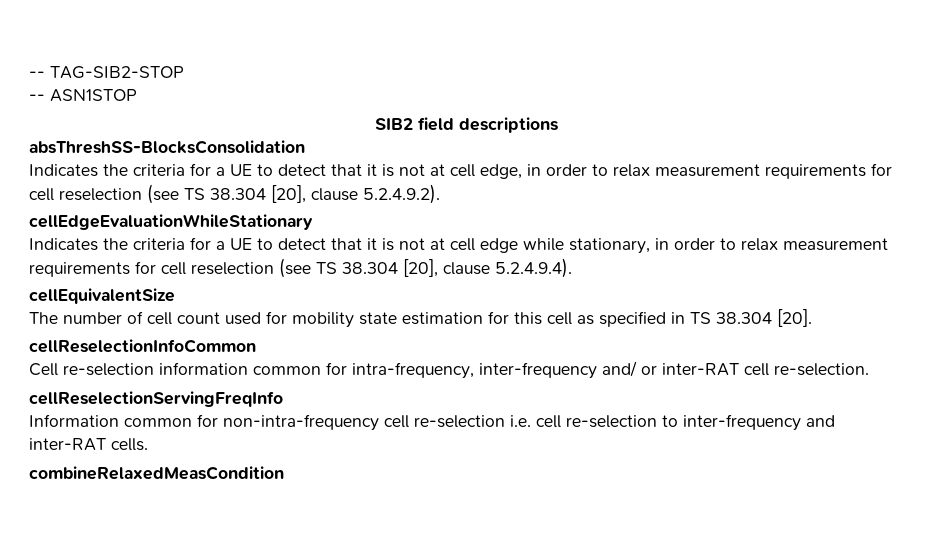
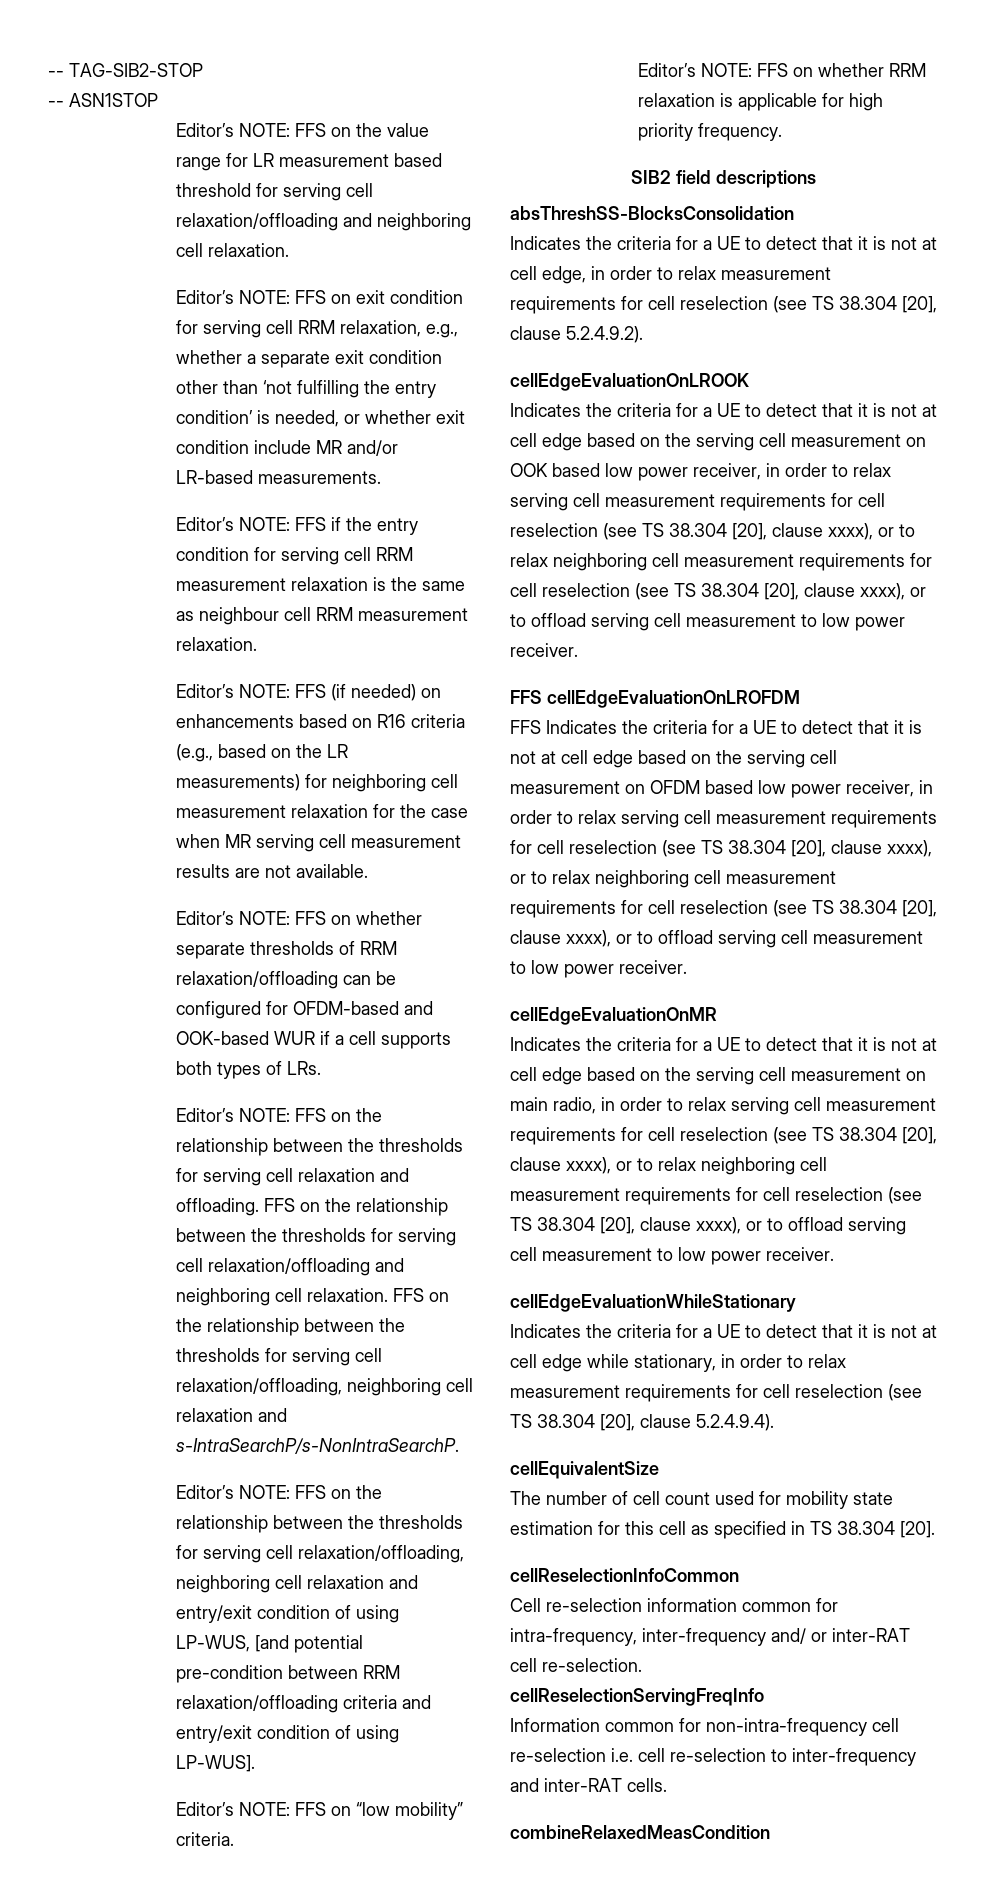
(137, 95) none -> [176,123,430,137] [176,153,443,171] [176,183,374,201] [176,213,472,231] [176,243,290,257] [176,290,464,304] [176,320,459,338] [176,350,443,368] [176,380,437,398] [176,410,466,427] [176,440,399,456] [176,470,382,484] [176,517,419,535] [176,547,414,565] [176,577,466,591] [176,607,469,625] [176,637,258,651] [176,684,442,701] [176,714,466,728] [176,744,349,762] [176,774,459,792] [176,804,469,818] [176,834,462,852] [176,864,369,878] [176,911,423,925] [176,941,398,959] [176,971,397,989] [176,1001,434,1019] [176,1031,452,1049] [176,1061,322,1079] [176,1108,383,1122] [176,1138,464,1156] [176,1168,410,1186] [176,1198,449,1216] [176,1228,457,1246] [176,1258,405,1276] [176,1288,450,1306] [176,1318,406,1336] [176,1348,383,1366] [176,1378,474,1396] [176,1408,288,1422] [176,1438,460,1454] [176,1485,383,1499] [176,1515,464,1533] [176,1545,465,1563] [176,1575,419,1593] [176,1605,400,1623] [176,1635,364,1653] [176,1665,401,1683] [176,1695,432,1713] [176,1725,400,1743] [176,1755,256,1772] [176,1802,464,1820] [176,1832,235,1846] [638,63,927,77] [638,93,884,111] [638,123,783,141] // Editor’s NOTE: FFS on the value range for LR measurement based threshold for serving cell relaxation/offloading and neighboring cell relaxation. // Editor’s NOTE: FFS on exit condition for serving cell RRM relaxation, e.g., whether a separate exit condition other than ‘not fulfilling the entry condition’ is needed, or whether exit condition include MR and/or LR-based measurements. // Editor’s NOTE: FFS if the entry condition for serving cell RRM measurement relaxation is the same as neighbour cell RRM measurement relaxation. // Editor’s NOTE: FFS (if needed) on enhancements based on R16 criteria (e.g., based on the LR measurements) for neighboring cell measurement relaxation for the case when MR serving cell measurement results are not available. // Editor’s NOTE: FFS on whether separate thresholds of RRM relaxation/offloading can be configured for OFDM-based and OOK-based WUR if a cell supports both types of LRs. // Editor’s NOTE: FFS on the relationship between the thresholds for serving cell relaxation and offloading. FFS on the relationship between the thresholds for serving cell relaxation/offloading and neighboring cell relaxation. FFS on the relationship between the thresholds for serving cell relaxation/offloading, neighboring cell relaxation and s-IntraSearchP/s-NonIntraSearchP. // Editor’s NOTE: FFS on the relationship between the thresholds for serving cell relaxation/offloading, neighboring cell relaxation and entry/exit condition of using LP-WUS, [and potential pre-condition between RRM relaxation/offloading criteria and entry/exit condition of using LP-WUS]. // Editor’s NOTE: FFS on “low mobility” criteria. // Editor’s NOTE: FFS on whether RRM relaxation is applicable for high priority frequency.
(440, 194) none -> [510,373,749,391] [510,403,937,417] [510,433,926,451] [510,463,891,481] [510,493,885,511] [510,523,915,540] [510,553,932,571] [510,583,926,600] [510,613,905,631] [510,643,578,657] [510,690,800,708] [510,720,922,734] [510,750,837,768] [510,780,933,798] [510,810,937,828] [510,840,932,857] [510,870,836,888] [510,900,937,918] [510,930,923,948] [510,960,687,978] [510,1007,717,1025] [510,1037,937,1051] [510,1067,926,1085] [510,1097,936,1115] [510,1127,937,1145] [510,1157,827,1175] [510,1187,922,1205] [510,1217,906,1235] [510,1247,834,1265] // cellEdgeEvaluationOnLROOK // Indicates the criteria for a UE to detect that it is not at cell edge based on the serving cell measurement on OOK based low power receiver, in order to relax serving cell measurement requirements for cell reselection (see TS 38.304 [20], clause xxxx), or to relax neighboring cell measurement requirements for cell reselection (see TS 38.304 [20], clause xxxx), or to offload serving cell measurement to low power receiver. // FFS cellEdgeEvaluationOnLROFDM // FFS Indicates the criteria for a UE to detect that it is not at cell edge based on the serving cell measurement on OFDM based low power receiver, in order to relax serving cell measurement requirements for cell reselection (see TS 38.304 [20], clause xxxx), or to relax neighboring cell measurement requirements for cell reselection (see TS 38.304 [20], clause xxxx), or to offload serving cell measurement to low power receiver. // cellEdgeEvaluationOnMR // Indicates the criteria for a UE to detect that it is not at cell edge based on the serving cell measurement on main radio, in order to relax serving cell measurement requirements for cell reselection (see TS 38.304 [20], clause xxxx), or to relax neighboring cell measurement requirements for cell reselection (see TS 38.304 [20], clause xxxx), or to offload serving cell measurement to low power receiver.

